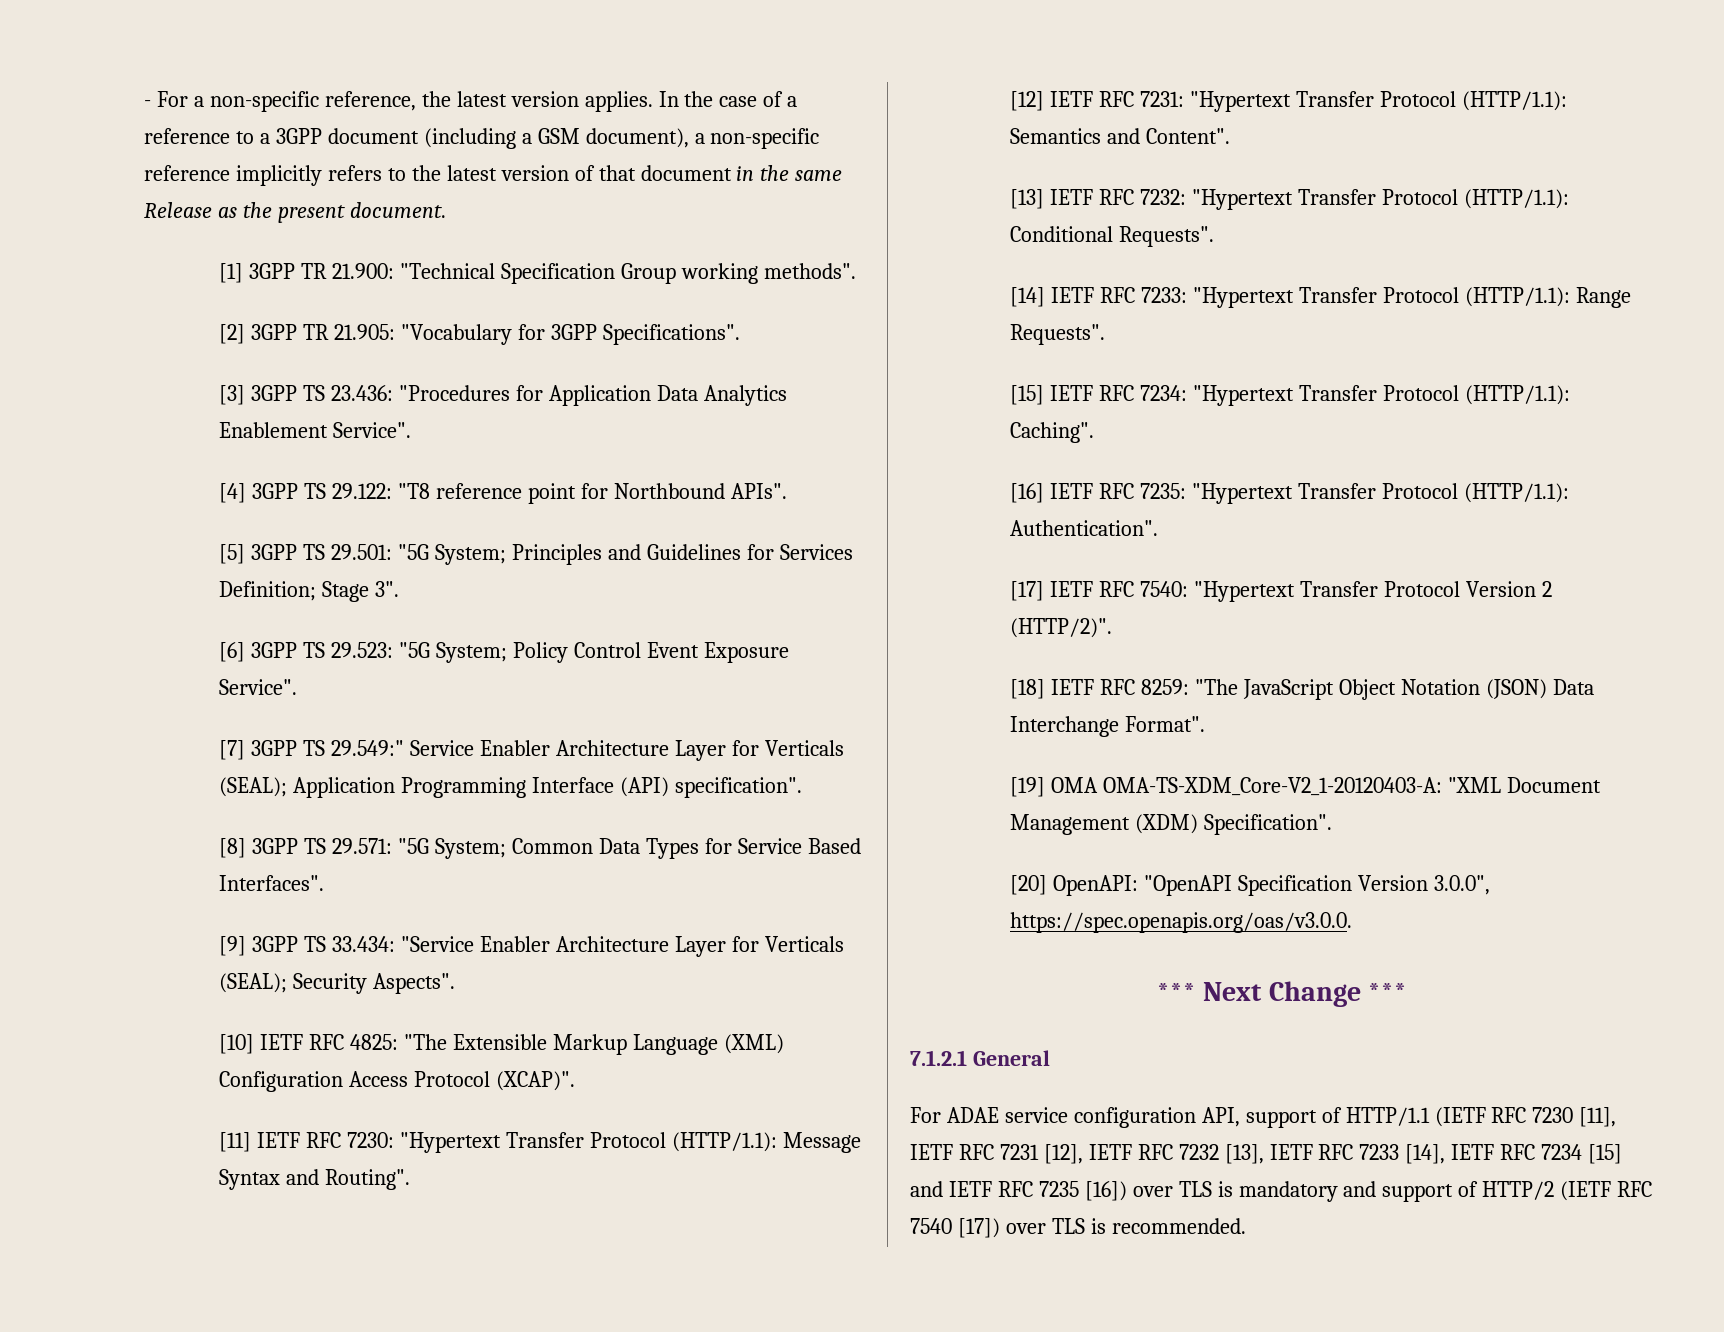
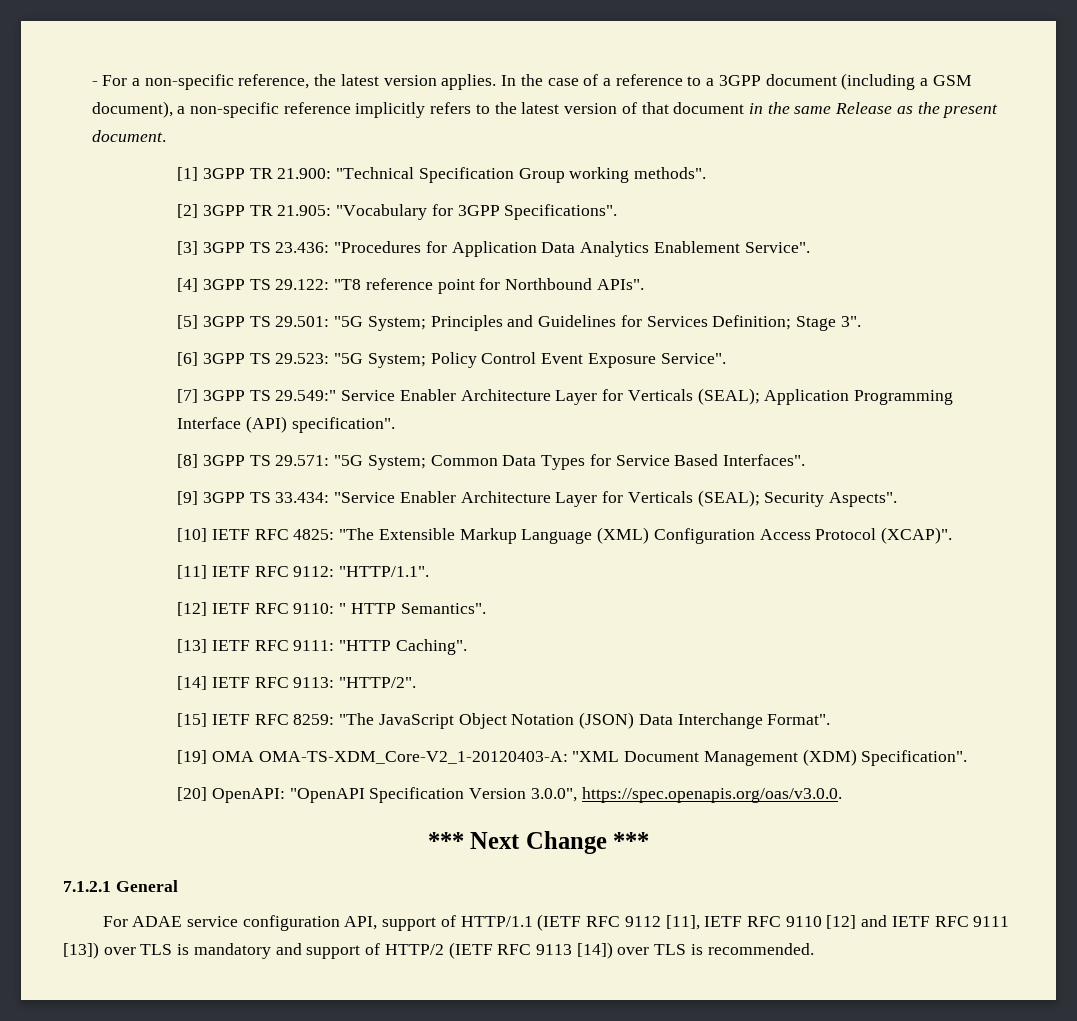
[347,1132,861,1153] [219,1169,411,1190] [1010,91,1567,112] [1010,128,1231,144] [1010,189,1569,210] [1010,226,1215,247] [1010,287,1631,308] [1010,324,1106,345] [1010,385,1570,406] [1010,422,1095,443] [1010,483,1569,504] [1010,520,1159,536] [1010,581,1552,602] [1010,618,1113,638] [1010,679,1046,699] 7230: "Hypertext Transfer Protocol (HTTP/1.1): Message Syntax and Routing". // [12] IETF RFC 7231: "Hypertext Transfer Protocol (HTTP/1.1): Semantics and Content". // [13] IETF RFC 7232: "Hypertext Transfer Protocol (HTTP/1.1): Conditional Requests". // [14] IETF RFC 7233: "Hypertext Transfer Protocol (HTTP/1.1): Range Requests". // [15] IETF RFC 7234: "Hypertext Transfer Protocol (HTTP/1.1): Caching". // [16] IETF RFC 7235: "Hypertext Transfer Protocol (HTTP/1.1): Authentication". // [17] IETF RFC 7540: "Hypertext Transfer Protocol Version 2 (HTTP/2)". // [18] -> [293,566,430,577] [177,602,486,616] [177,639,467,655] [177,676,417,690] [177,713,208,727] 9112: "HTTP/1.1". // [12] IETF RFC 9110: " HTTP Semantics". // [13] IETF RFC 9111: "HTTP Caching". // [14] IETF RFC 9113: "HTTP/2". // [15]
[1532,1107,1574,1123] 7230 -> [624,916,661,927] 9112
[999,1144,1623,1164] 7231 [12], IETF RFC 7232 [13], IETF RFC 7233 [14], IETF RFC 7234 [15] -> [785,915,857,929] 9110 [12]
[1038,1181,1127,1201] 7235 [16]) -> [973,916,1010,927] [63,942,99,959] 9111 [13])
[910,1218,1000,1238] 7540 [17]) -> [535,942,613,959] 9113 [14])

